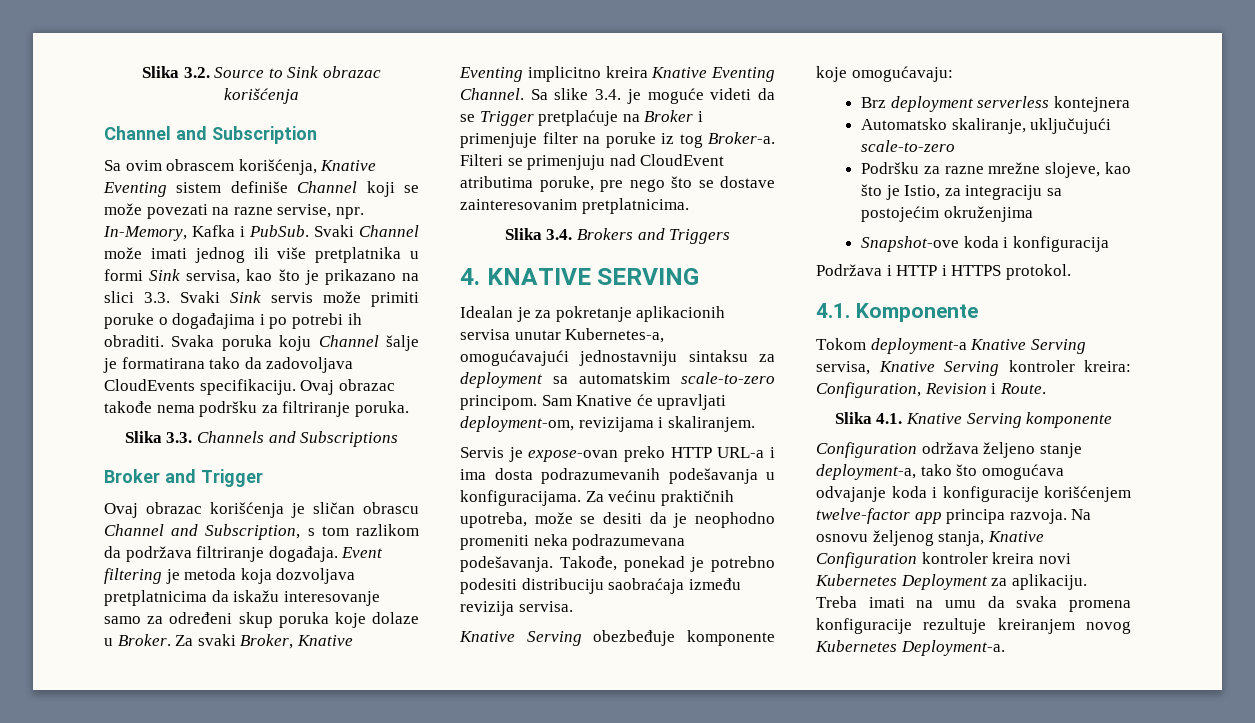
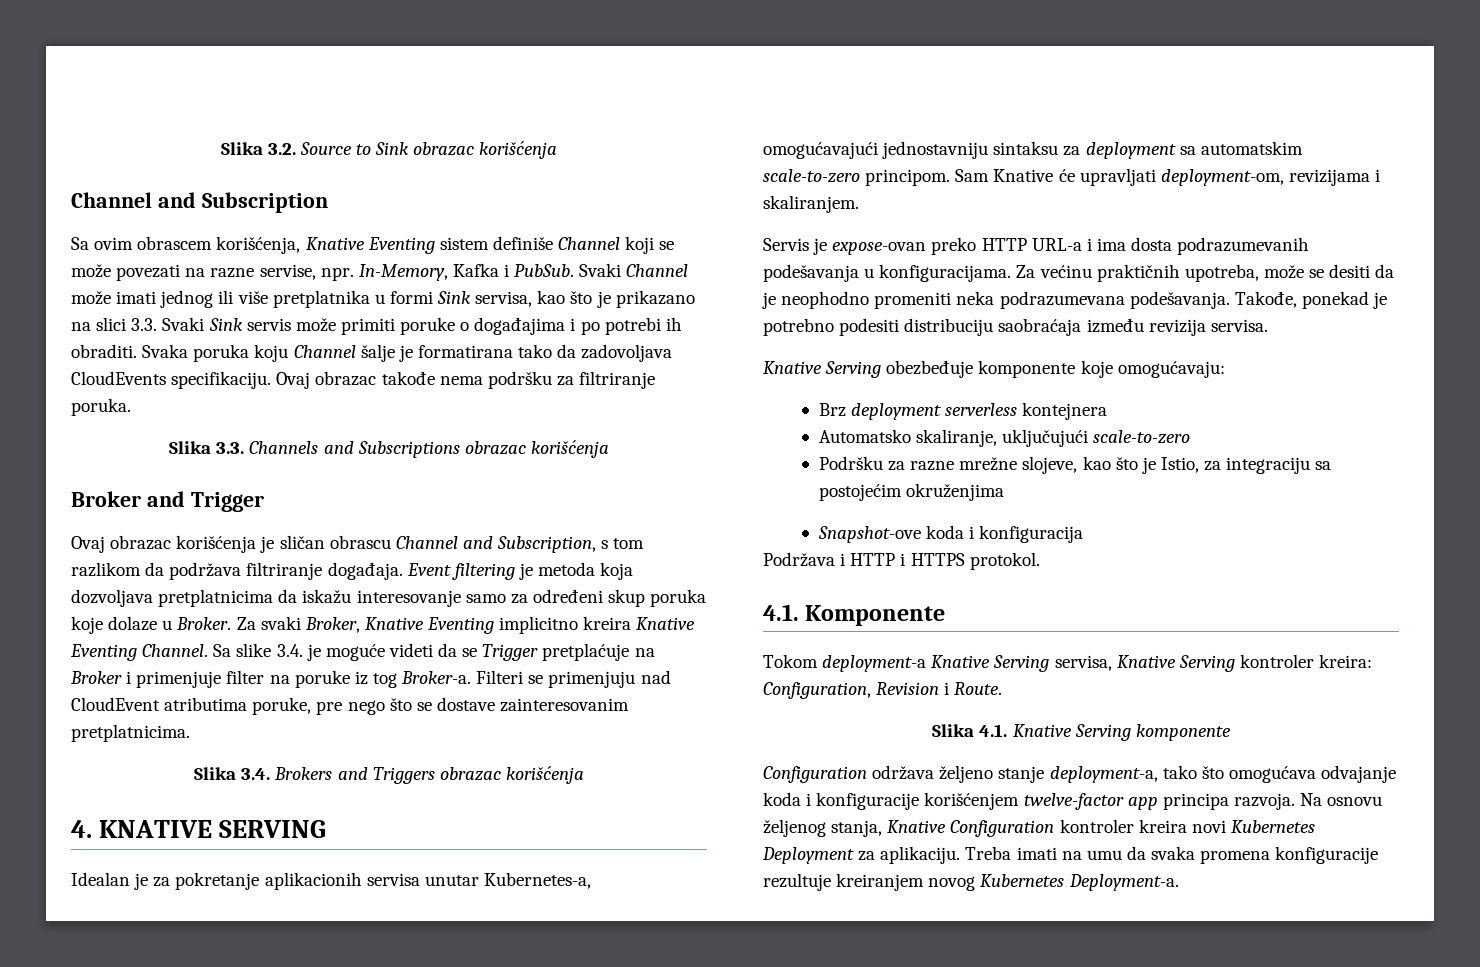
(399, 439) none -> [464,440,609,458] obrazac korišćenja
(731, 236) none -> [439,766,584,784] obrazac korišćenja

